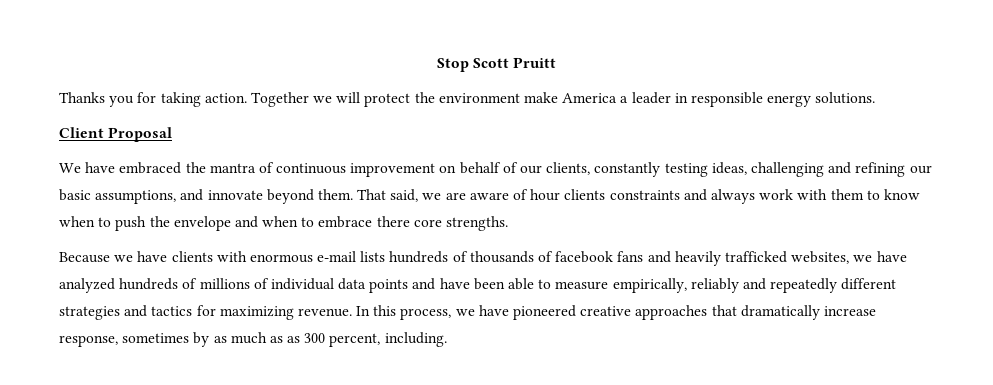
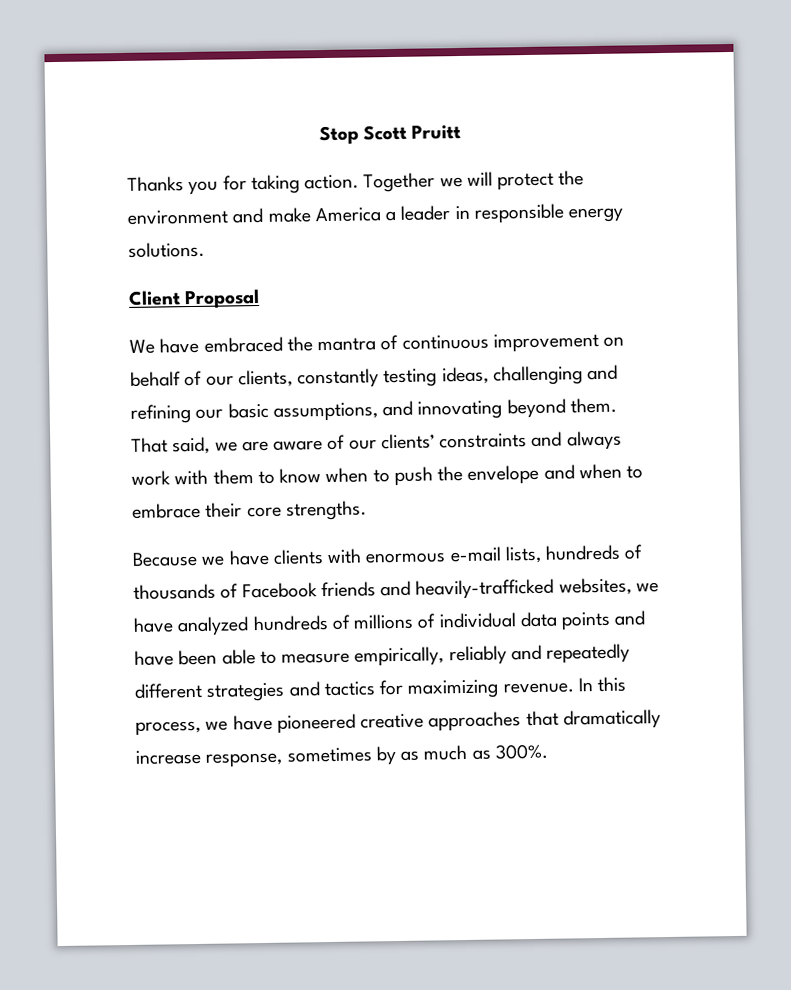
(520, 98) none -> [232,207,264,224] and
[207,190,263,200] innovate -> [417,400,503,420] innovating
[530,189,606,201] hour clients -> [348,433,435,450] our clients’
[376,216,410,227] there -> [205,502,243,518] their
[360,251,386,262] lists -> [504,545,542,564] lists,
[555,251,787,266] facebook fans and heavily trafficked -> [241,578,555,600] Facebook friends and heavily-trafficked
[287,332,447,347] as 300 percent, including. -> [494,743,548,760] 300%.

